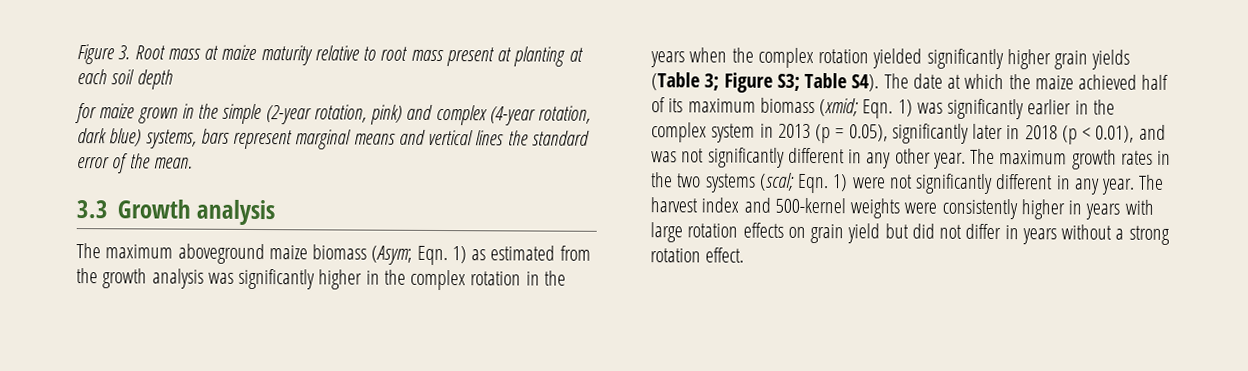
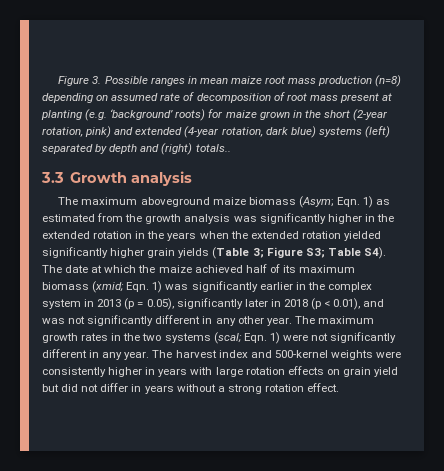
[134,44,377,66] Root mass at maize maturity relative to -> [104,75,402,87] [42,92,285,103] Possible ranges in mean maize root mass production (n=8) depending on assumed rate of decomposition of
[568,47,584,62] [77,69,173,90] at each soil depth // -> [85,109,206,121] (e.g. ‘background’ roots)
[222,103,263,125] simple -> [323,110,350,118] short
[435,104,488,126] complex -> [135,127,183,135] extended
[145,128,590,150] [77,153,193,174] systems, bars represent marginal means and vertical lines the standard error of the mean. -> [318,126,390,138] [42,143,231,155] systems (left) separated by depth and (right) totals..
[410,269,467,291] complex -> [42,231,90,239] extended
[757,47,814,69] complex -> [250,231,299,239] extended

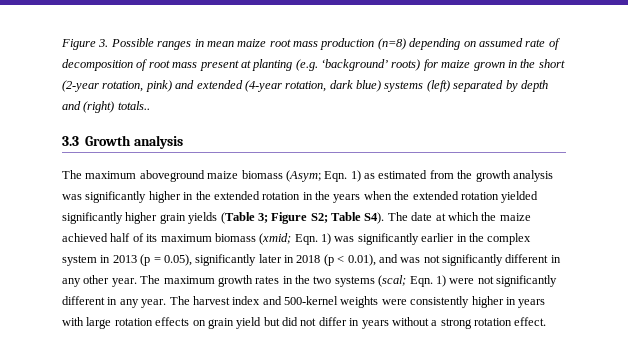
[305,248,325,258] S3; -> [310,213,328,223] S2;

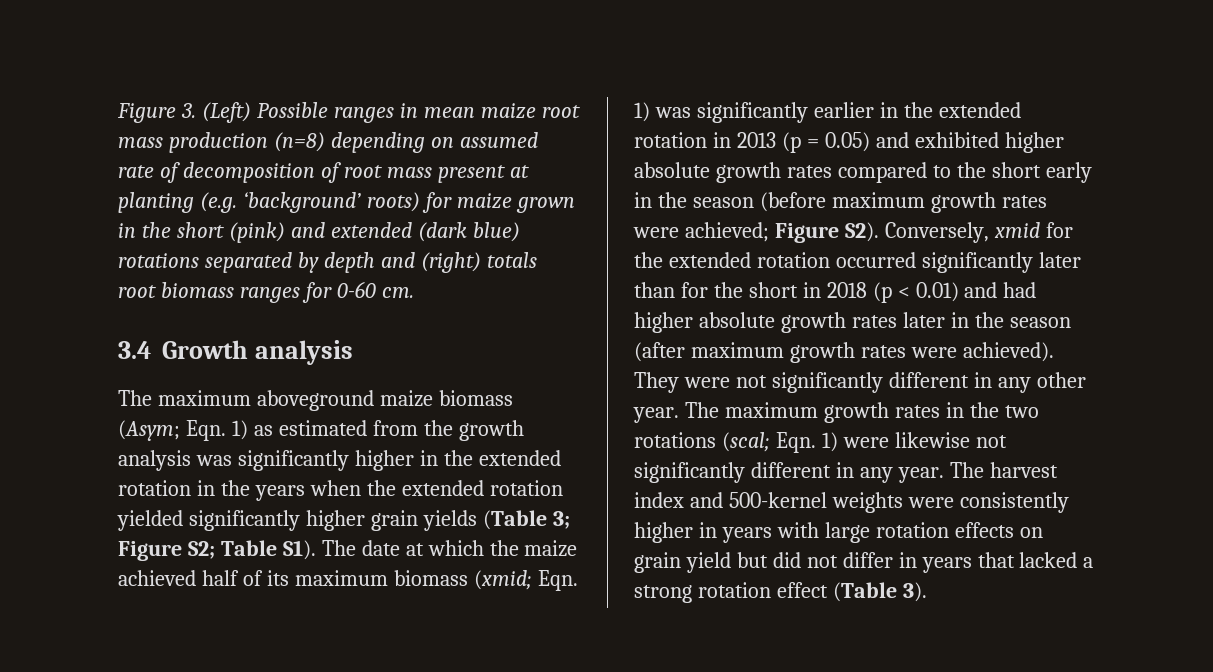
(109, 43) none -> [201,102,251,123] (Left)
[62,80,450,92] (2-year rotation, pink) and extended (4-year rotation, dark blue) systems (left) -> [228,222,520,243] [118,253,199,268] (pink) and extended (dark blue) rotations
[117,101,150,110] [62,136,79,146] totals.. // 3.3 -> [486,252,537,268] [118,281,414,303] [118,341,151,359] totals root biomass ranges for 0-60 cm. // 3.4
[364,212,385,224] S4). -> [282,540,316,560] S1).
[487,233,532,245] [62,255,97,266] complex system -> [938,102,1021,118] [634,132,707,148] extended rotation
[163,254,421,266] 0.05), significantly later in 2018 (p < 0.01), and was -> [824,132,1064,153] [634,162,1092,183] [634,192,1047,213] [633,222,1073,243] [634,252,1081,273] [634,282,1037,303] [634,312,1071,333] [634,342,1054,363] [634,372,730,393] 0.05) and exhibited higher absolute growth rates compared to the short early in the season (before maximum growth rates were achieved; Figure S2). Conversely, xmid for the extended rotation occurred significantly later than for the short in 2018 (p < 0.01) and had higher absolute growth rates later in the season (after maximum growth rates were achieved). They were
[334,276,375,287] systems -> [634,432,716,448] rotations
(475, 281) none -> [894,432,970,448] likewise
[391,317,429,326] without -> [977,552,1078,568] that lacked
[514,317,547,326] effect. -> [776,582,927,602] effect (Table 3).

